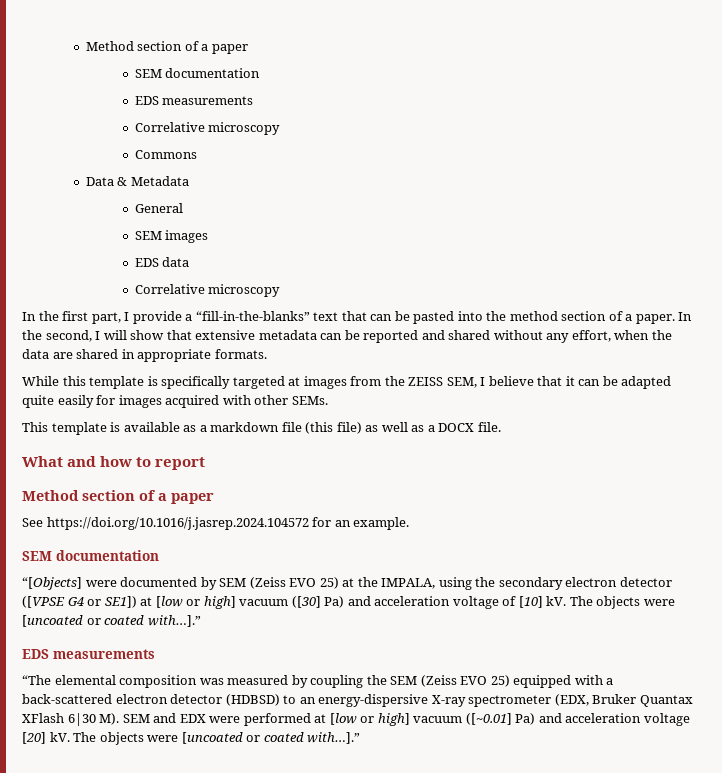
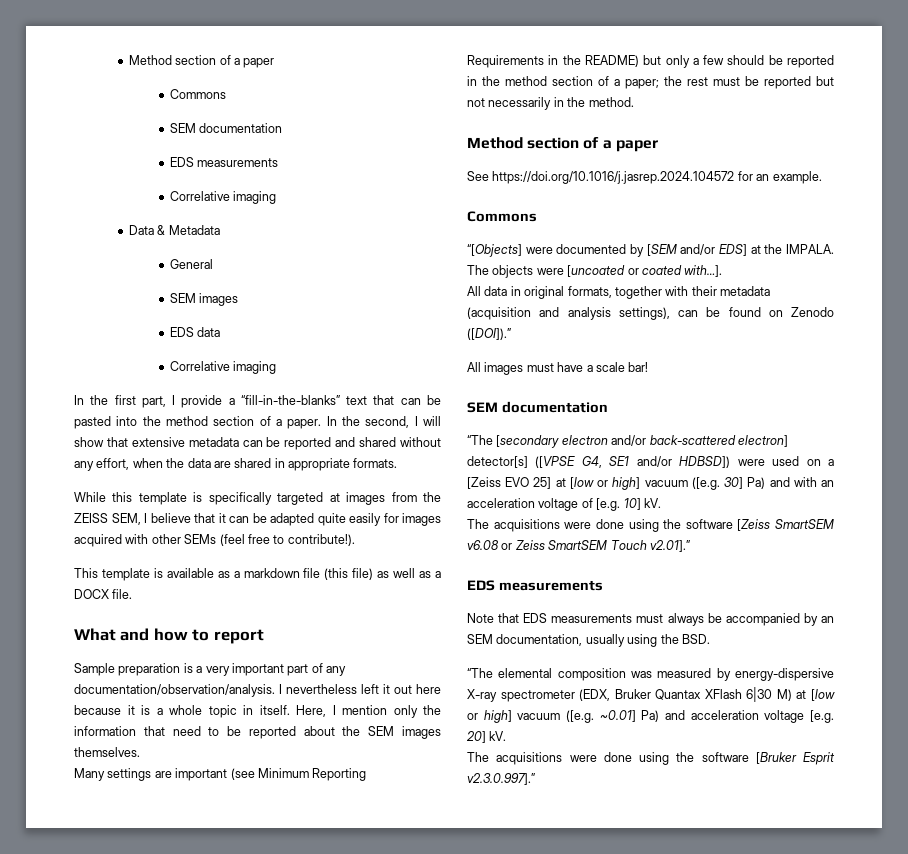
[85,41,248,54] Method section of a paper -> [128,55,275,68] [169,89,226,99] Method section of a paper // Commons
[208,122,281,135] [134,150,197,159] microscopy // Commons -> [233,191,277,204] imaging
[208,284,281,297] microscopy -> [233,361,277,374] imaging
[291,396,328,405] SEMs. -> [184,534,355,546] SEMs (feel free to contribute!).
(206, 463) none -> [74,663,346,676] [74,684,441,697] [74,705,441,718] [74,726,441,739] [74,747,140,757] [74,768,367,781] [467,55,834,68] [467,76,834,89] [467,97,634,110] // Sample preparation is a very important part of any documentation/observation/analysis. I nevertheless left it out here because it is a whole topic in itself. Here, I mention only the information that need to be reported about the SEM images themselves. // Many settings are important (see Minimum Reporting Requirements in the README) but only a few should be reported in the method section of a paper; the rest must be reported but not necessarily in the method.
[22,550,159,561] SEM documentation -> [467,211,537,222] Commons
[219,577,672,590] [22,596,675,609] [22,615,201,627] [22,649,155,659] SEM (Zeiss EVO 25) at the IMPALA, using the secondary electron detector ([VPSE G4 or SE1]) at [low or high] vacuum ([30] Pa) and acceleration voltage of [10] kV. The objects were [uncoated or coated with…].” // EDS measurements -> [646,244,834,256] [467,265,723,278] [467,286,770,299] [467,307,834,320] [467,328,511,340] [467,362,649,375] [467,401,608,413] [467,435,788,448] [467,456,835,468] [467,477,834,490] [467,498,661,511] [467,519,834,532] [467,540,690,552] [467,580,603,591] [467,613,834,626] [467,634,710,647] [SEM and/or EDS] at the IMPALA. The objects were [uncoated or coated with…]. // All data in original formats, together with their metadata (acquisition and analysis settings), can be found on Zenodo ([DOI]).” // All images must have a scale bar! // SEM documentation // “The [secondary electron and/or back-scattered electron] detector[s] ([VPSE G4, SE1 and/or HDBSD]) were used on a [Zeiss EVO 25] at [low or high] vacuum ([e.g. 30] Pa) and with an acceleration voltage of [e.g. 10] kV. // The acquisitions were done using the software [Zeiss SmartSEM v6.08 or Zeiss SmartSEM Touch v2.01].” // EDS measurements // Note that EDS measurements must always be accompanied by an SEM documentation, usually using the BSD.
[310,675,614,688] [22,694,316,706] coupling the SEM (Zeiss EVO 25) equipped with a back-scattered electron detector (HDBSD) to an -> (731, 674) none
[99,713,690,726] [22,732,361,745] M). SEM and EDX were performed at [low or high] vacuum ([~0.01] Pa) and acceleration voltage [20] kV. The objects were [uncoated or coated with…].” -> [776,689,835,701] [467,710,834,723] [466,731,507,743] [467,752,835,765] [467,773,535,785] M) at [low or high] vacuum ([e.g. ~0.01] Pa) and acceleration voltage [e.g. 20] kV. // The acquisitions were done using the software [Bruker Esprit v2.3.0.997].”

